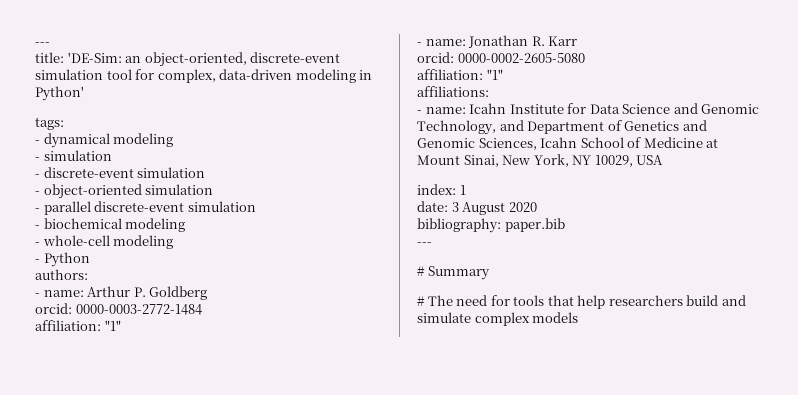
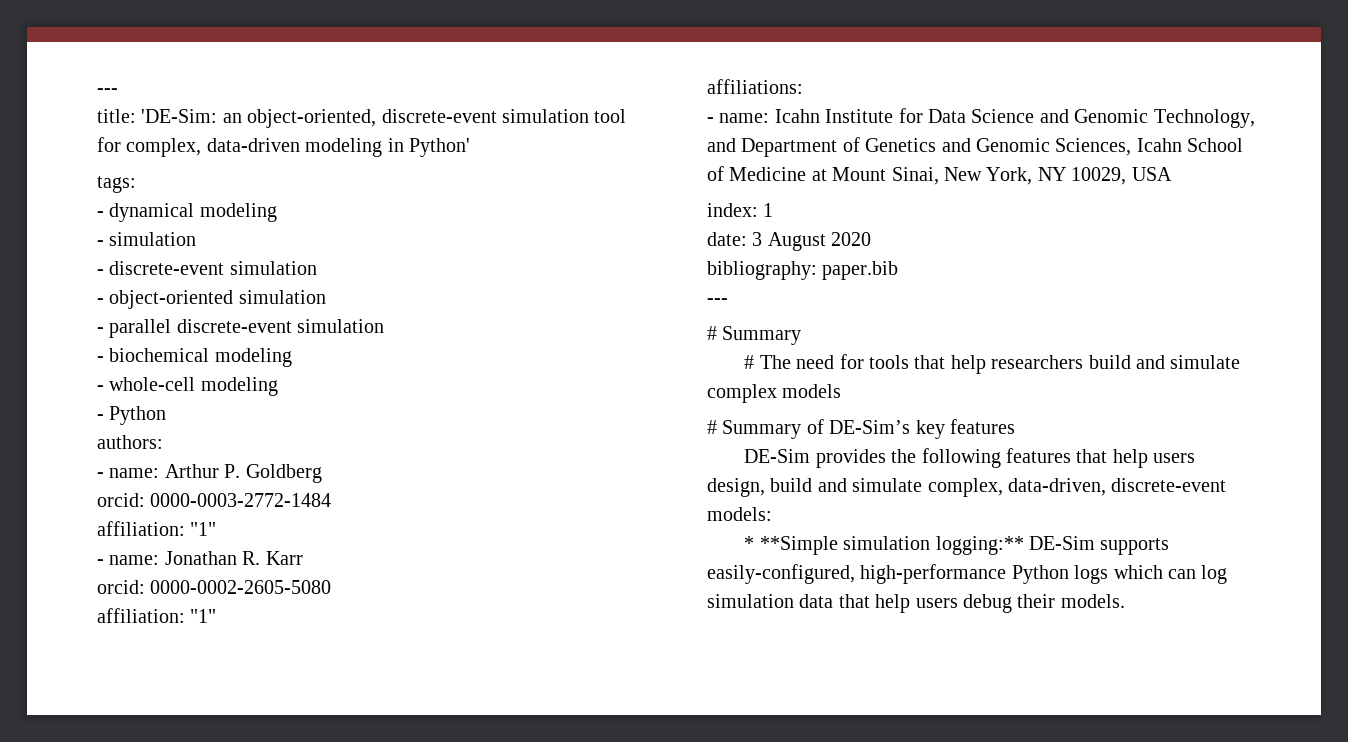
(579, 317) none -> [707,419,1015,439] [744,448,1196,468] [707,478,1227,497] [707,507,772,521] [744,536,1170,555] [707,564,1228,584] [707,594,1125,613] // # Summary of DE-Sim’s key features // DE-Sim provides the following features that help users design, build and simulate complex, data-driven, discrete-event models: // * **Simple simulation logging:** DE-Sim supports easily-configured, high-performance Python logs which can log simulation data that help users debug their models.

